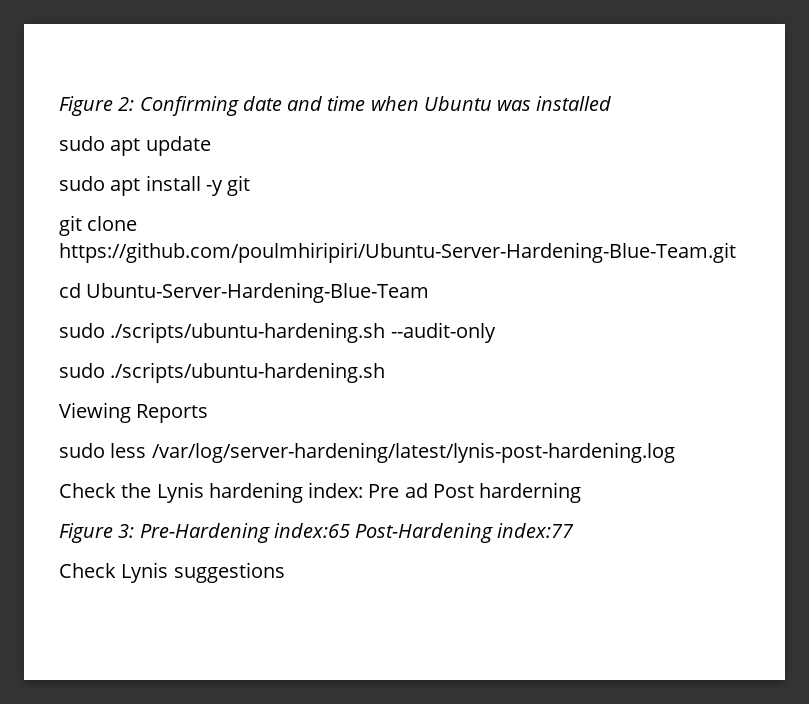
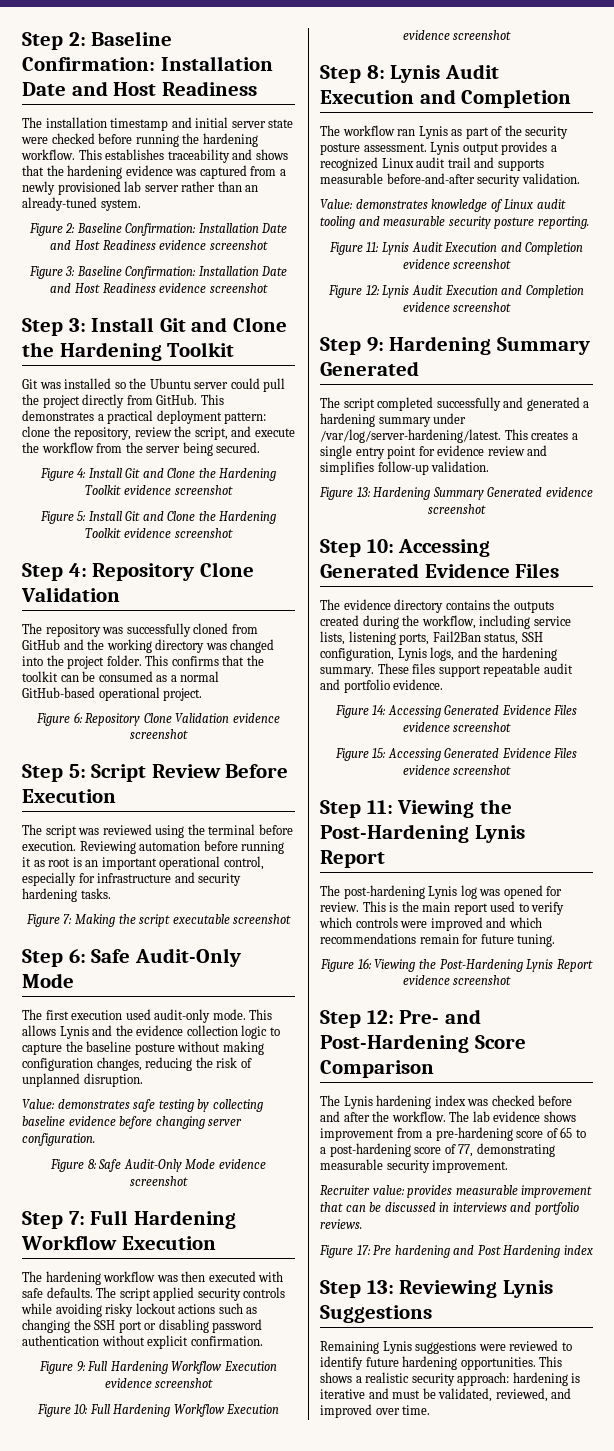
[59,96,612,116] [59,136,211,156] [59,175,251,196] [59,215,138,236] [59,242,736,263] [59,282,430,303] [59,322,496,343] [59,362,386,383] [59,402,209,423] [59,442,675,463] [59,482,582,503] [59,523,575,543] [59,562,285,583] Figure 2: Confirming date and time when Ubuntu was installed // sudo apt update // sudo apt install -y git // git clone https://github.com/poulmhiripiri/Ubuntu-Server-Hardening-Blue-Team.git // cd Ubuntu-Server-Hardening-Blue-Team // sudo ./scripts/ubuntu-hardening.sh --audit-only // sudo ./scripts/ubuntu-hardening.sh // Viewing Reports // sudo less /var/log/server-hardening/latest/lynis-post-hardening.log // Check the Lynis hardening index: Pre ad Post harderning // Figure 3: Pre-Hardening index:65 Post-Hardening index:77 // Check Lynis suggestions -> [22,31,173,50] [22,56,273,71] [22,81,257,96] [22,117,294,131] [21,133,258,147] [21,149,288,163] [22,165,286,179] [22,181,259,195] [22,197,141,211] [28,223,288,236] [50,240,268,250] [28,266,288,279] [50,283,268,293] [22,317,287,336] [22,342,235,361] [22,378,286,392] [22,394,224,408] [22,410,267,424] [22,426,295,440] [22,442,261,456] [39,468,277,481] [85,485,233,495] [39,511,277,524] [85,528,233,538] [22,562,254,581] [21,587,120,602] [22,623,258,637] [22,639,275,653] [22,655,264,669] [22,671,220,682] [22,687,203,701] [36,712,280,726] [130,729,188,739] [22,764,289,782] [22,789,116,803] [22,824,293,838] [22,840,285,854] [22,856,264,870] [22,872,242,886] [22,888,111,902] [25,914,292,927] [22,948,241,967] [22,973,74,988] [22,1009,273,1023] [22,1025,280,1039] [22,1041,264,1055] [22,1057,252,1071] [22,1073,143,1087] [22,1099,263,1112] [22,1116,243,1129] [22,1133,95,1146] [50,1159,266,1172] [130,1176,188,1186] [22,1210,236,1229] [21,1235,216,1250] [22,1271,284,1285] [22,1287,286,1301] [21,1303,258,1317] [22,1319,263,1333] [22,1335,263,1349] [39,1361,277,1374] [104,1378,214,1388] [36,1404,280,1417] [402,30,512,40] [320,64,499,83] [320,89,572,108] [320,125,569,139] [320,141,557,155] [320,157,544,171] [320,173,580,187] [320,199,566,212] [320,216,589,229] [328,242,584,255] [402,259,512,269] [328,285,584,298] [402,302,512,312] [320,336,590,355] [320,361,419,376] [320,397,590,411] [320,413,467,427] [320,429,578,443] [320,445,548,459] [320,461,490,475] [319,487,593,500] [428,504,486,514] [320,539,491,557] [320,563,560,578] [320,599,554,613] [320,615,571,629] [320,631,543,645] [320,647,557,661] [320,663,573,677] [320,679,444,693] [334,705,578,718] [402,722,512,732] [334,748,578,761] [402,765,512,775] [320,799,512,818] [320,824,525,843] [320,850,385,868] [320,885,563,899] [320,901,565,915] [319,917,542,931] [320,933,556,947] [320,958,593,972] [402,975,512,985] [320,1009,481,1028] [320,1034,526,1053] [320,1060,434,1078] [320,1095,573,1109] [320,1111,576,1122] [320,1127,586,1141] [320,1143,555,1157] [320,1159,509,1173] [320,1185,593,1198] [320,1202,579,1215] [320,1219,362,1229] [319,1245,593,1258] [320,1280,553,1298] [320,1305,432,1323] [320,1340,572,1354] [320,1356,563,1370] [320,1372,581,1386] [320,1388,572,1402] [320,1404,431,1418] Step 2: Baseline Confirmation: Installation Date and Host Readiness // The installation timestamp and initial server state were checked before running the hardening workflow. This establishes traceability and shows that the hardening evidence was captured from a newly provisioned lab server rather than an already-tuned system. // Figure 2: Baseline Confirmation: Installation Date and Host Readiness evidence screenshot // Figure 3: Baseline Confirmation: Installation Date and Host Readiness evidence screenshot // Step 3: Install Git and Clone the Hardening Toolkit // Git was installed so the Ubuntu server could pull the project directly from GitHub. This demonstrates a practical deployment pattern: clone the repository, review the script, and execute the workflow from the server being secured. // Figure 4: Install Git and Clone the Hardening Toolkit evidence screenshot // Figure 5: Install Git and Clone the Hardening Toolkit evidence screenshot // Step 4: Repository Clone Validation // The repository was successfully cloned from GitHub and the working directory was changed into the project folder. This confirms that the toolkit can be consumed as a normal GitHub-based operational project. // Figure 6: Repository Clone Validation evidence screenshot // Step 5: Script Review Before Execution // The script was reviewed using the terminal before execution. Reviewing automation before running it as root is an important operational control, especially for infrastructure and security hardening tasks. // Figure 7: Making the script executable screenshot // Step 6: Safe Audit-Only Mode // The first execution used audit-only mode. This allows Lynis and the evidence collection logic to capture the baseline posture without making configuration changes, reducing the risk of unplanned disruption. // Value: demonstrates safe testing by collecting baseline evidence before changing server configuration. // Figure 8: Safe Audit-Only Mode evidence screenshot // Step 7: Full Hardening Workflow Execution // The hardening workflow was then executed with safe defaults. The script applied security controls while avoiding risky lockout actions such as changing the SSH port or disabling password authentication without explicit confirmation. // Figure 9: Full Hardening Workflow Execution evidence screenshot // Figure 10: Full Hardening Workflow Execution evidence screenshot // Step 8: Lynis Audit Execution and Completion // The workflow ran Lynis as part of the security posture assessment. Lynis output provides a recognized Linux audit trail and supports measurable before-and-after security validation. // Value: demonstrates knowledge of Linux audit tooling and measurable security posture reporting. // Figure 11: Lynis Audit Execution and Completion evidence screenshot // Figure 12: Lynis Audit Execution and Completion evidence screenshot // Step 9: Hardening Summary Generated // The script completed successfully and generated a hardening summary under /var/log/server-hardening/latest. This creates a single entry point for evidence review and simplifies follow-up validation. // Figure 13: Hardening Summary Generated evidence screenshot // Step 10: Accessing Generated Evidence Files // The evidence directory contains the outputs created during the workflow, including service lists, listening ports, Fail2Ban status, SSH configuration, Lynis logs, and the hardening summary. These files support repeatable audit and portfolio evidence. // Figure 14: Accessing Generated Evidence Files evidence screenshot // Figure 15: Accessing Generated Evidence Files evidence screenshot // Step 11: Viewing the Post-Hardening Lynis Report // The post-hardening Lynis log was opened for review. This is the main report used to verify which controls were improved and which recommendations remain for future tuning. // Figure 16: Viewing the Post-Hardening Lynis Report evidence screenshot // Step 12: Pre- and Post-Hardening Score Comparison // The Lynis hardening index was checked before and after the workflow. The lab evidence shows improvement from a pre-hardening score of 65 to a post-hardening score of 77, demonstrating measurable security improvement. // Recruiter value: provides measurable improvement that can be discussed in interviews and portfolio reviews. // Figure 17: Pre hardening and Post Hardening index // Step 13: Reviewing Lynis Suggestions // Remaining Lynis suggestions were reviewed to identify future hardening opportunities. This shows a realistic security approach: hardening is iterative and must be validated, reviewed, and improved over time.

